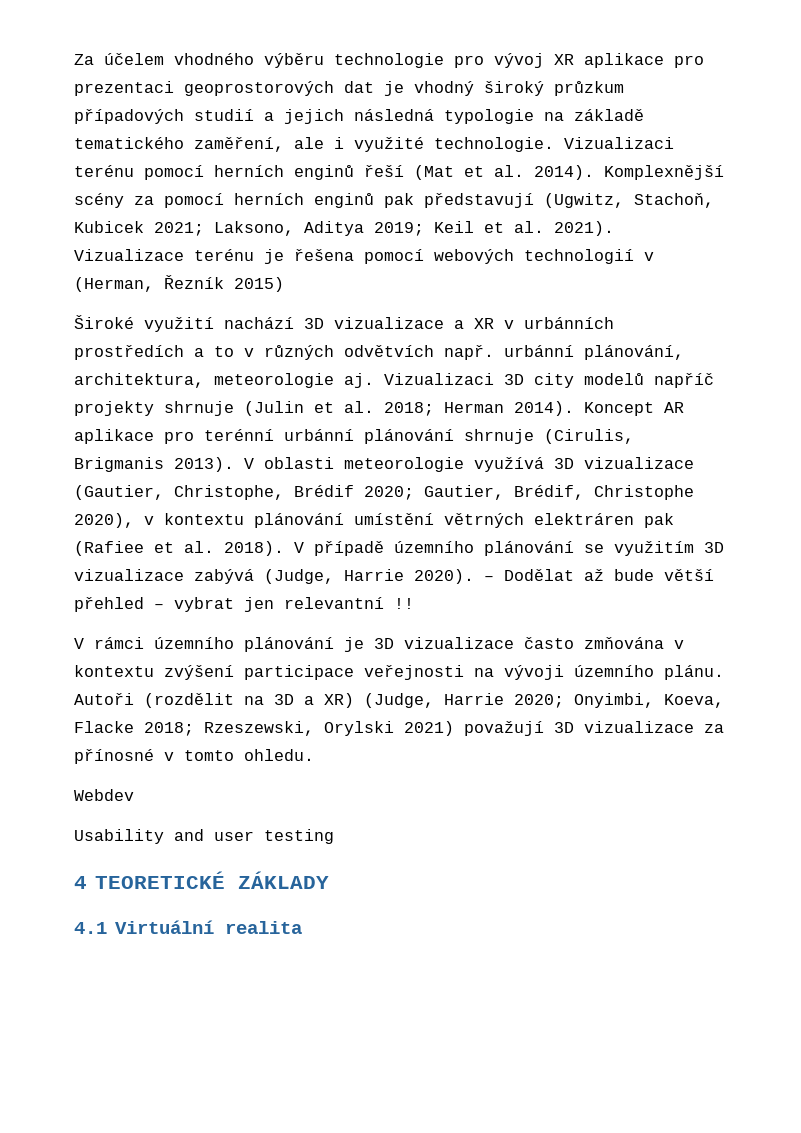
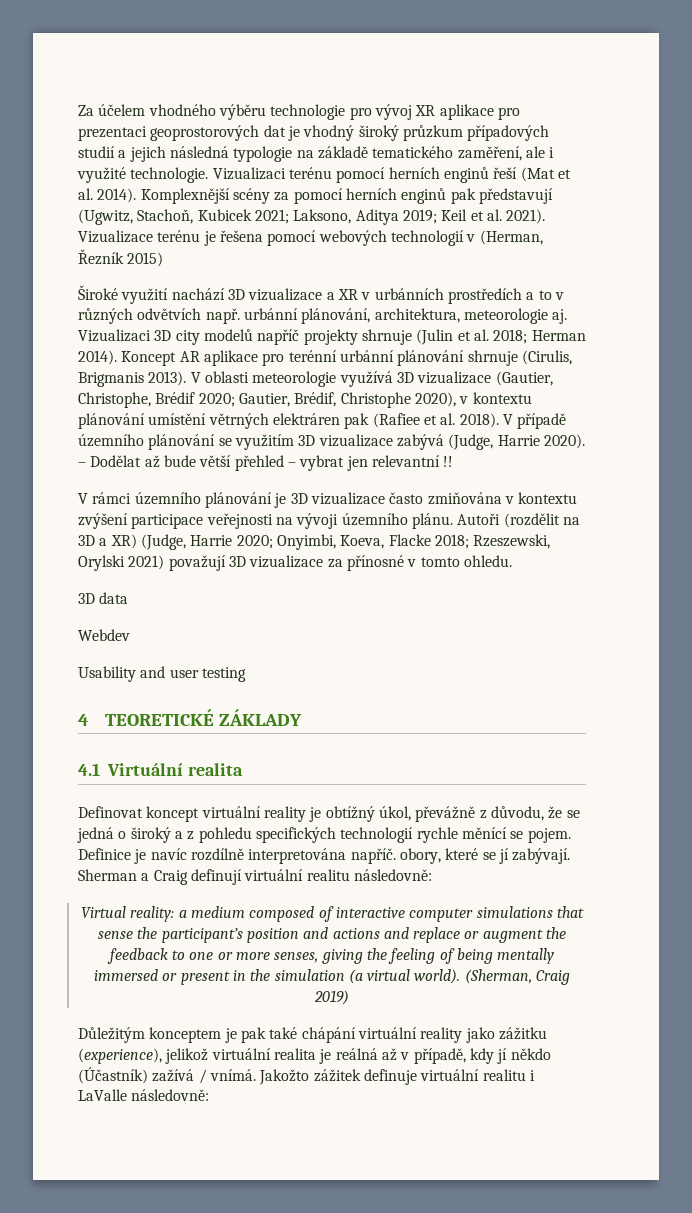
[584,637,664,649] zmňována -> [427,492,502,505] zmiňována
(314, 755) none -> [78,592,129,604] // 3D data
(303, 927) none -> [78,806,580,822] [77,827,571,843] [78,848,571,864] [78,869,432,885] [81,906,584,922] [97,927,567,943] [106,948,555,964] [93,969,571,985] [314,990,349,1005] [78,1027,547,1043] [78,1048,551,1064] [78,1067,535,1085] [78,1089,210,1101] // Definovat koncept virtuální reality je obtížný úkol, převážně z důvodu, že se jedná o široký a z pohledu specifických technologií rychle měnící se pojem. Definice je navíc rozdílně interpretována napříč. obory, které se jí zabývají. Sherman a Craig definují virtuální realitu následovně: // Virtual reality: a medium composed of interactive computer simulations that sense the participant’s position and actions and replace or augment the feedback to one or more senses, giving the feeling of being mentally immersed or present in the simulation (a virtual world). (Sherman, Craig 2019) // Důležitým konceptem je pak také chápání virtuální reality jako zážitku (experience), jelikož virtuální realita je reálná až v případě, kdy jí někdo (Účastník) zažívá / vnímá. Jakožto zážitek definuje virtuální realitu i LaValle následovně:

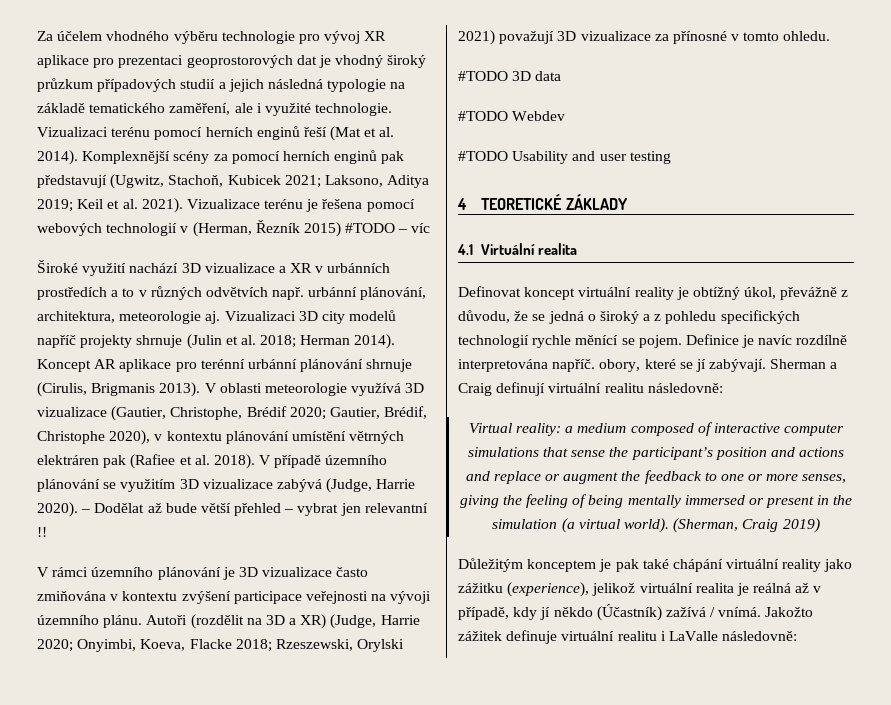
(164, 259) none -> [345,223,431,233] #TODO – víc
(512, 561) none -> [458,71,508,81] #TODO
(129, 598) none -> [458,111,508,121] #TODO
(130, 635) none -> [458,151,508,161] #TODO

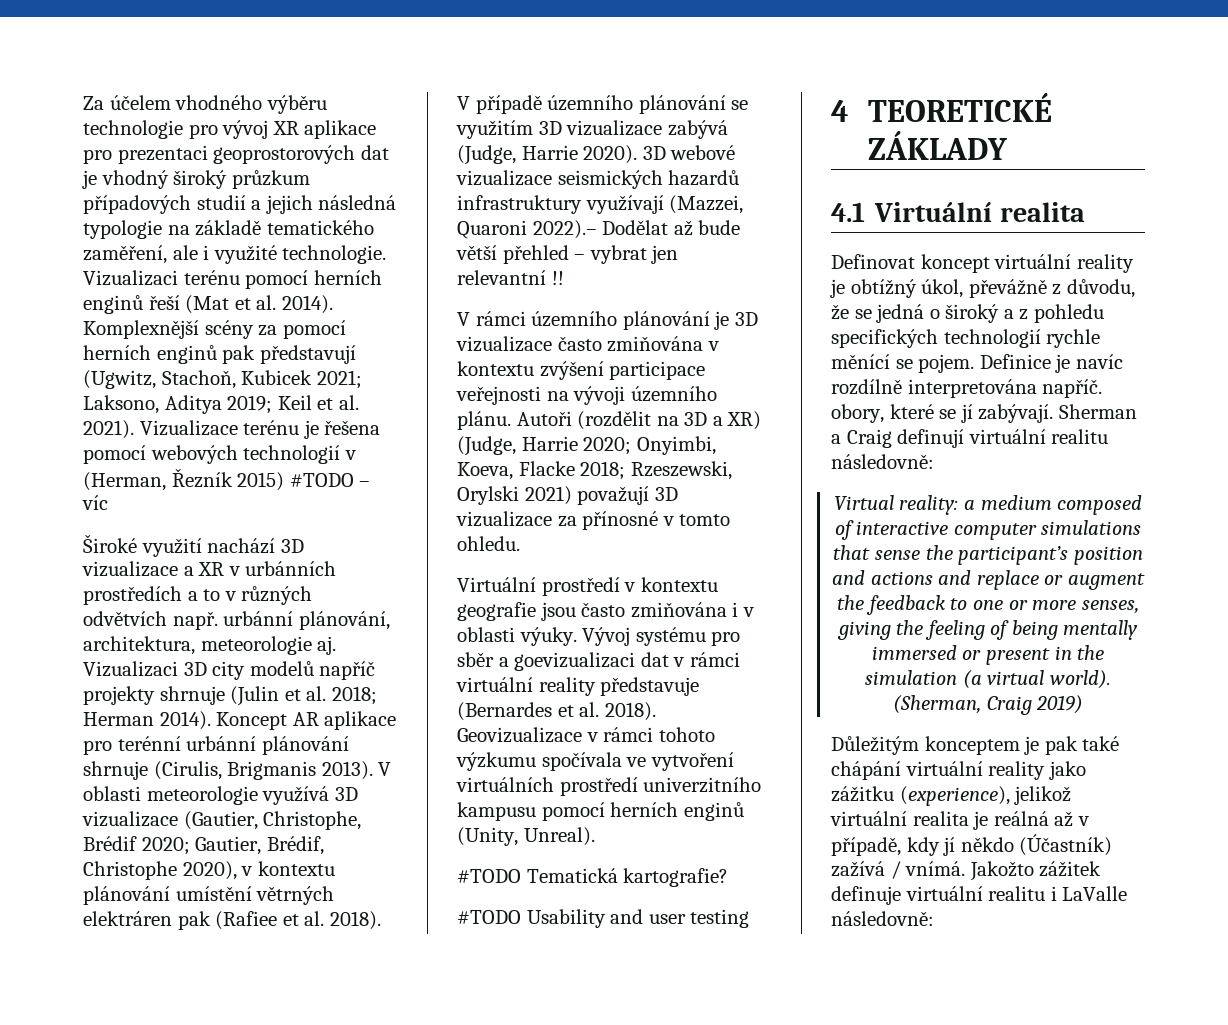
[81,509,91,513] – -> [642,145,736,160] [456,170,740,189] [457,195,744,214] [457,220,597,239] 3D webové vizualizace seismických hazardů infrastruktury využívají (Mazzei, Quaroni 2022).–
[458,71,562,81] [458,111,566,121] #TODO 3D data // #TODO Webdev -> [457,577,718,596] [457,602,754,621] [457,627,741,646] [457,652,740,671] [456,677,700,696] [457,702,656,721] [457,727,715,743] [456,752,734,771] [456,777,762,796] [457,802,744,821] [457,827,595,846] [457,868,729,887] Virtuální prostředí v kontextu geografie jsou často zmiňována i v oblasti výuky. Vývoj systému pro sběr a goevizualizaci dat v rámci virtuální reality představuje (Bernardes et al. 2018). Geovizualizace v rámci tohoto výzkumu spočívala ve vytvoření virtuálních prostředí univerzitního kampusu pomocí herních enginů (Unity, Unreal). // #TODO Tematická kartografie?

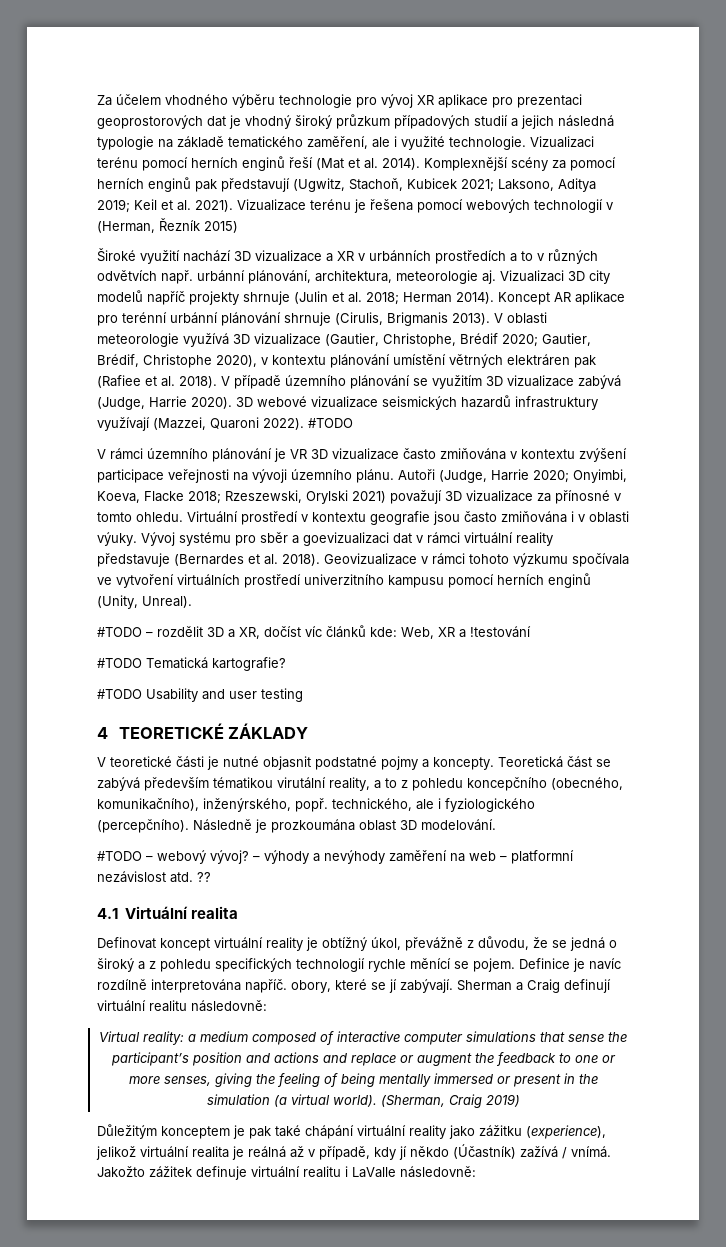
[289,473,371,487] [82,495,108,510] #TODO – víc -> (238, 227) none
[532,220,741,239] [456,245,679,264] [457,270,564,285] 2022).– Dodělat až bude větší přehled – vybrat jen relevantní !! -> [263,418,353,430] 2022). #TODO
(730, 320) none -> [290,449,307,459] VR
[577,411,762,430] (rozdělit na 3D a XR) -> (435, 474) none
(520, 543) // -> (183, 517) none
(595, 836) none -> [97,625,531,639] // #TODO – rozdělit 3D a XR, dočíst víc článků kde: Web, XR a !testování
(1008, 145) none -> [97,756,611,770] [97,777,623,791] [97,798,535,812] [97,819,496,833] [97,850,574,864] [97,871,211,883] // V teoretické části je nutné objasnit podstatné pojmy a koncepty. Teoretická část se zabývá především tématikou virutální reality, a to z pohledu koncepčního (obecného, komunikačního), inženýrského, popř. technického, ale i fyziologického (percepčního). Následně je prozkoumána oblast 3D modelování. // #TODO – webový vývoj? – výhody a nevýhody zaměření na web – platformní nezávislost atd. ??

